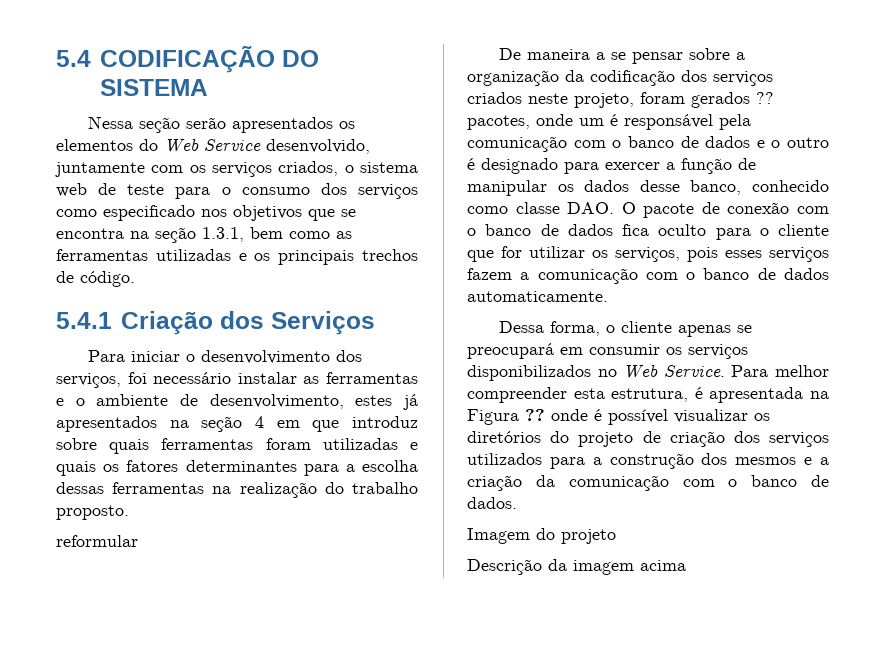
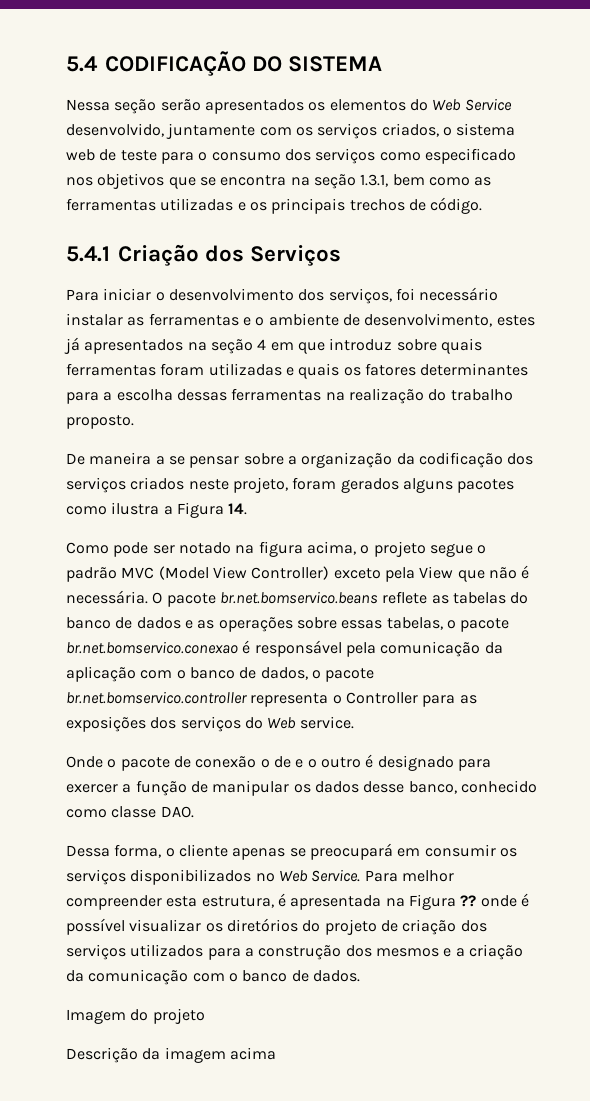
[56,535,138,547] // reformular -> (134, 422) none
[756,92,774,104] [467,114,604,130] ?? pacotes, onde um -> [402,478,515,493] [66,502,248,518] [66,541,487,557] [66,565,530,582] [66,590,529,607] [66,617,510,632] [66,641,238,654] alguns pacotes como ilustra a Figura 14. // Como pode ser notado na figura acima, o projeto segue o padrão MVC (Model View Controller) exceto pela View que não é necessária. O pacote br.net.bomservico.beans reflete as tabelas do banco de dados e as operações sobre essas tabelas, o pacote br.net.bomservico.conexao
[573,136,751,148] com o banco de dados -> [484,642,503,654] [66,666,375,682] [66,691,477,707] [66,716,354,732] [66,756,291,771] da aplicação com o banco de dados, o pacote br.net.bomservico.controller representa o Controller para as exposições dos serviços do Web service. // Onde o pacote de conexão o de
[621,202,829,218] [467,224,829,240] [467,246,829,262] [467,268,829,284] [467,291,608,302] O pacote de conexão com o banco de dados fica oculto para o cliente que for utilizar os serviços, pois esses serviços fazem a comunicação com o banco de dados automaticamente. -> (194, 812) none

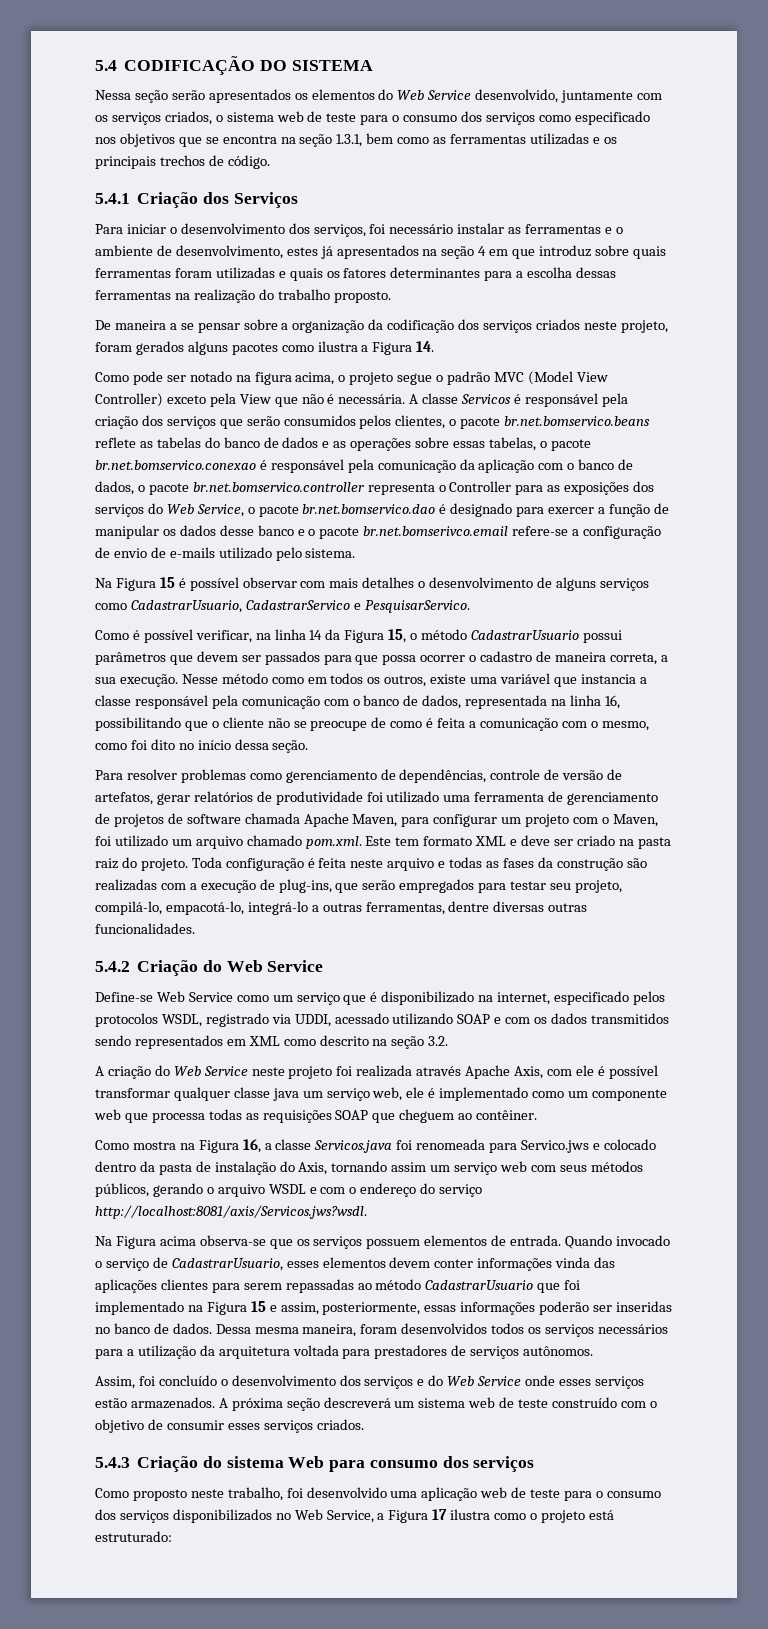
[152,592,163,604] O -> [409,393,628,407] [95,415,457,429] A classe Servicos é responsável pela criação dos serviços que serão consumidos pelos clientes, o
[299,716,354,729] [66,756,361,771] service. // Onde o pacote de conexão o de e o outro -> [196,504,436,517] Service, o pacote br.net.bomservico.dao
[408,780,537,794] [66,806,194,818] [66,843,517,860] [66,869,454,885] [66,893,529,910] [66,918,487,935] [66,944,523,960] [66,970,84,982] banco, conhecido como classe DAO. // Dessa forma, o cliente apenas se preocupará em consumir os serviços disponibilizados no Web Service. Para melhor compreender esta estrutura, é apresentada na Figura ?? onde é possível visualizar os diretórios do projeto de criação dos serviços utilizados para a construção dos mesmos e a criação da -> [257,525,662,539] [95,547,356,561] [95,577,649,591] [95,600,470,613] [95,629,622,643] [95,651,668,665] [95,673,647,687] [95,695,238,709] banco e o pacote br.net.bomserivco.email refere-se a configuração de envio de e-mails utilizado pelo sistema. // Na Figura 15 é possível observar com mais detalhes o desenvolvimento de alguns serviços como CadastrarUsuario, CadastrarServico e PesquisarServico. // Como é possível verificar, na linha 14 da Figura 15, o método CadastrarUsuario possui parâmetros que devem ser passados para que possa ocorrer o cadastro de maneira correta, a sua execução. Nesse método como em todos os outros, existe uma variável que instancia a classe responsável pela
[312,970,360,982] [66,1008,205,1024] [66,1047,276,1063] dados. // Imagem do projeto // Descrição da imagem acima -> [422,695,620,709] [95,717,649,731] [95,739,309,753] [95,769,623,783] [95,791,659,805] [95,813,658,827] [95,835,671,849] [95,857,647,871] [95,879,622,893] [95,901,588,915] [95,923,195,934] [95,960,324,976] [95,991,665,1005] [95,1013,669,1027] [95,1035,449,1049] [95,1065,658,1079] [95,1087,667,1101] [94,1109,538,1123] [95,1139,656,1153] [95,1161,643,1175] [95,1183,483,1197] [95,1205,367,1219] [95,1235,670,1249] [95,1257,616,1271] [95,1279,581,1293] [95,1301,673,1315] [95,1323,668,1337] [95,1345,594,1359] [95,1375,644,1389] [95,1397,657,1411] [95,1419,364,1433] [95,1456,535,1472] [95,1487,661,1501] [95,1509,614,1523] [95,1531,172,1542] dados, representada na linha 16, possibilitando que o cliente não se preocupe de como é feita a comunicação com o mesmo, como foi dito no início dessa seção. // Para resolver problemas como gerenciamento de dependências, controle de versão de artefatos, gerar relatórios de produtividade foi utilizado uma ferramenta de gerenciamento de projetos de software chamada Apache Maven, para configurar um projeto com o Maven, foi utilizado um arquivo chamado pom.xml. Este tem formato XML e deve ser criado na pasta raiz do projeto. Toda configuração é feita neste arquivo e todas as fases da construção são realizadas com a execução de plug-ins, que serão empregados para testar seu projeto, compilá-lo, empacotá-lo, integrá-lo a outras ferramentas, dentre diversas outras funcionalidades. // 5.4.2 Criação do Web Service // Define-se Web Service como um serviço que é disponibilizado na internet, especificado pelos protocolos WSDL, registrado via UDDI, acessado utilizando SOAP e com os dados transmitidos sendo representados em XML como descrito na seção 3.2. // A criação do Web Service neste projeto foi realizada através Apache Axis, com ele é possível transformar qualquer classe java um serviço web, ele é implementado como um componente web que processa todas as requisições SOAP que cheguem ao contêiner. // Como mostra na Figura 16, a classe Servicos.java foi renomeada para Servico.jws e colocado dentro da pasta de instalação do Axis, tornando assim um serviço web com seus métodos públicos, gerando o arquivo WSDL e com o endereço do serviço http://localhost:8081/axis/Servicos.jws?wsdl. // Na Figura acima observa-se que os serviços possuem elementos de entrada. Quando invocado o serviço de CadastrarUsuario, esses elementos devem conter informações vinda das aplicações clientes para serem repassadas ao método CadastrarUsuario que foi implementado na Figura 15 e assim, posteriormente, essas informações poderão ser inseridas no banco de dados. Dessa mesma maneira, foram desenvolvidos todos os serviços necessários para a utilização da arquitetura voltada para prestadores de serviços autônomos. // Assim, foi concluído o desenvolvimento dos serviços e do Web Service onde esses serviços estão armazenados. A próxima seção descreverá um sistema web de teste construído com o objetivo de consumir esses serviços criados. // 5.4.3 Criação do sistema Web para consumo dos serviços // Como proposto neste trabalho, foi desenvolvido uma aplicação web de teste para o consumo dos serviços disponibilizados no Web Service, a Figura 17 ilustra como o projeto está estruturado:

